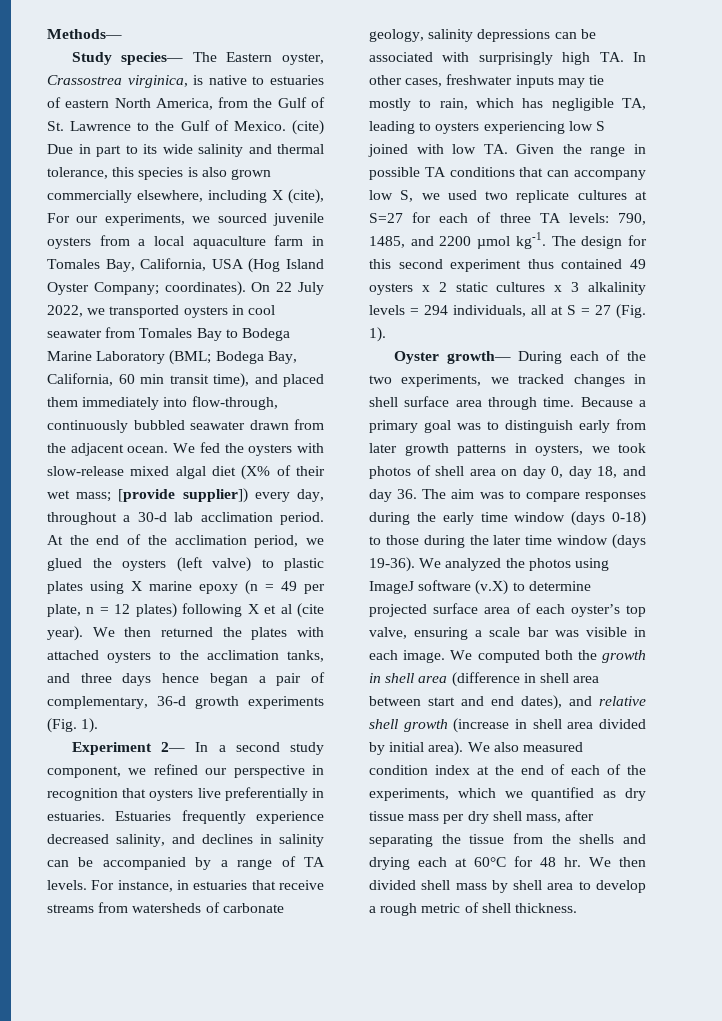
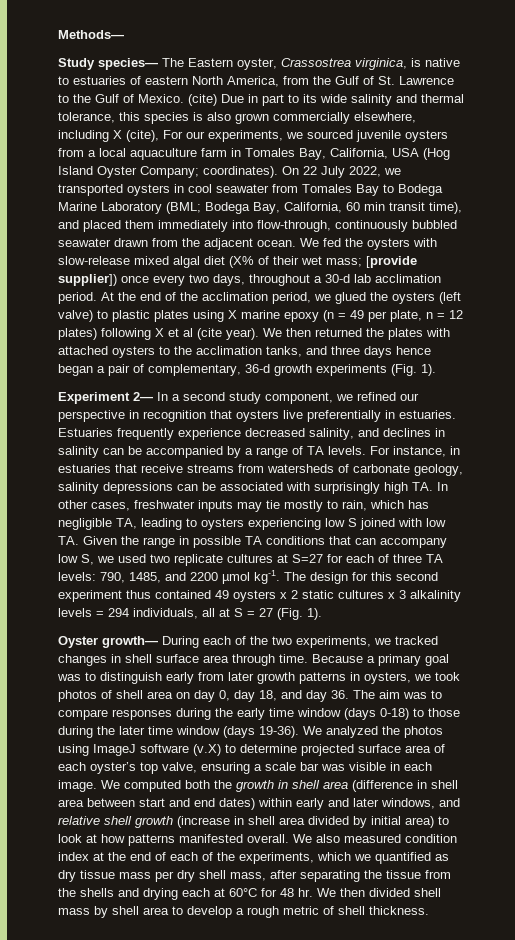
[254,489,324,502] every day, -> [121,274,245,286] once every two days,
[521,695,562,710] dates), -> [219,798,435,810] dates) within early and later windows,
[428,741,464,756] area). -> [405,816,449,828] [58,834,289,846] area) to look at how patterns manifested overall.

